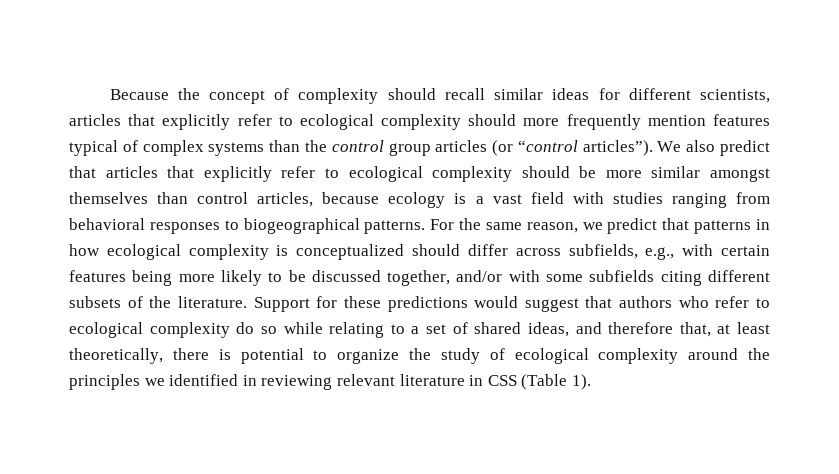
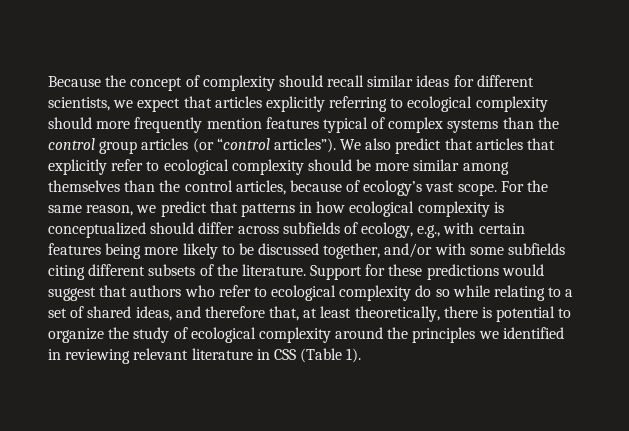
[69,114,272,130] articles that explicitly refer -> [113,96,388,112] we expect that articles explicitly referring
[710,168,770,182] amongst -> [462,162,509,175] among
(189, 198) none -> [159,180,181,192] the
[388,192,771,208] [69,218,426,234] ecology is a vast field with studies ranging from behavioral responses to biogeographical patterns. -> [346,180,497,196] of ecology’s vast scope.
[568,244,638,259] subfields, -> [282,222,414,238] subfields of ecology,

